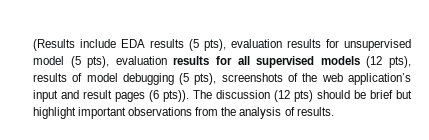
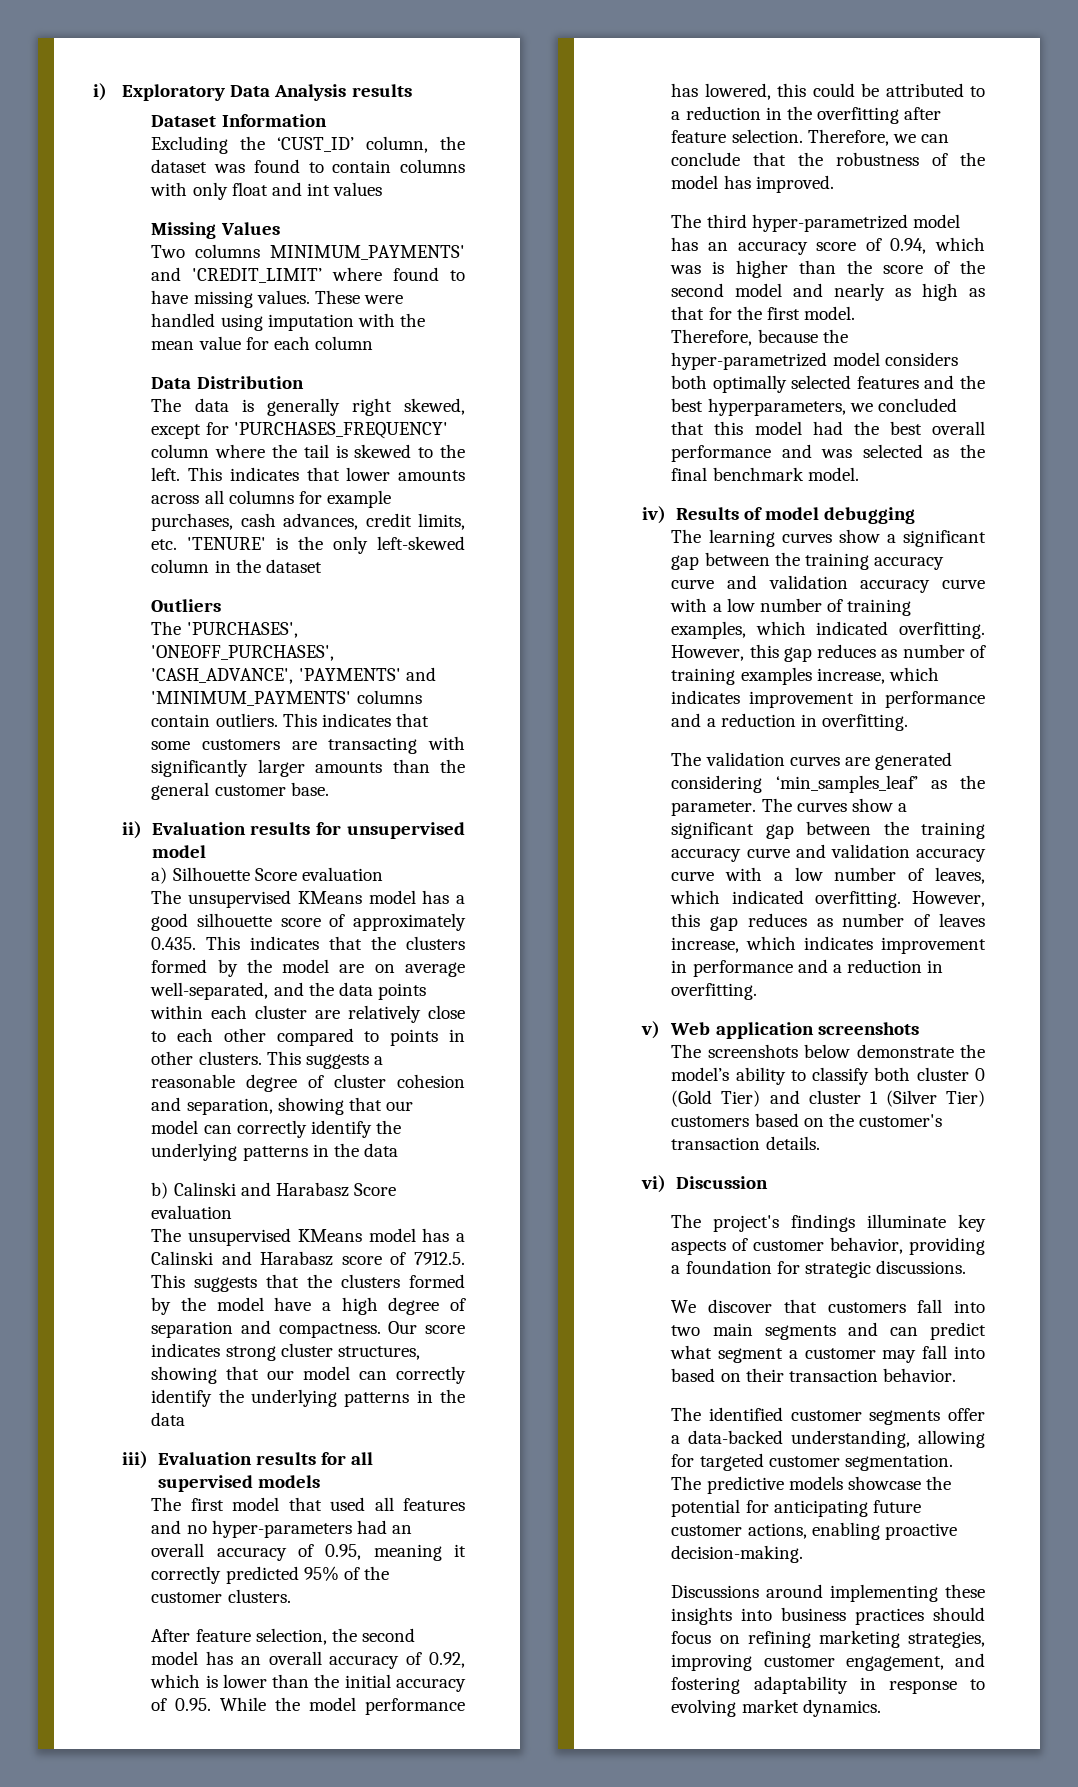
[32,39,411,51] [32,56,167,68] (Results include EDA results (5 pts), evaluation results for unsupervised model (5 pts), evaluation -> [93,83,412,101] [151,114,327,127] [151,136,465,154] [151,159,465,173] [150,182,383,200] [151,222,280,239] [151,244,465,260] [151,267,465,283] [151,290,403,308] [151,313,425,331] [151,336,373,350] [151,376,304,389] [151,398,466,416] [151,422,448,439] [151,444,465,458] [151,467,465,481] [151,490,391,508] [151,513,465,531] [151,536,465,554] [151,559,322,573] [151,599,222,612] [151,621,298,638] [151,645,335,661] [151,667,436,684] [151,690,422,706] [151,713,429,727] [151,736,466,754] [151,759,465,777] [151,782,329,800] [122,821,465,839] [151,845,206,858] [151,867,383,884] [151,890,465,908] [151,913,467,931] [151,936,466,950] [151,959,465,977] [150,982,426,1000] [150,1005,465,1023] [151,1028,465,1046] [151,1051,383,1069] [151,1074,466,1092] [151,1097,413,1115] [151,1120,401,1138] [151,1143,398,1161] [151,1182,396,1199] [151,1205,233,1219] [151,1228,465,1246] [151,1251,466,1266] [151,1274,465,1292] [151,1297,466,1315] [151,1320,465,1338] [151,1343,420,1361] [151,1366,467,1384] [151,1389,465,1407] [151,1412,186,1426] [122,1451,252,1469] i) Exploratory Data Analysis results // Dataset Information // Excluding the ‘CUST_ID’ column, the dataset was found to contain columns with only float and int values // Missing Values // Two columns MINIMUM_PAYMENTS' and 'CREDIT_LIMIT’ where found to have missing values. These were handled using imputation with the mean value for each column // Data Distribution // The data is generally right skewed, except for 'PURCHASES_FREQUENCY' column where the tail is skewed to the left. This indicates that lower amounts across all columns for example purchases, cash advances, credit limits, etc. 'TENURE' is the only left-skewed column in the dataset // Outliers // The 'PURCHASES', 'ONEOFF_PURCHASES', 'CASH_ADVANCE', 'PAYMENTS' and 'MINIMUM_PAYMENTS' columns contain outliers. This indicates that some customers are transacting with significantly larger amounts than the general customer base. // ii) Evaluation results for unsupervised model // a) Silhouette Score evaluation // The unsupervised KMeans model has a good silhouette score of approximately 0.435. This indicates that the clusters formed by the model are on average well-separated, and the data points within each cluster are relatively close to each other compared to points in other clusters. This suggests a reasonable degree of cluster cohesion and separation, showing that our model can correctly identify the underlying patterns in the data // b) Calinski and Harabasz Score evaluation // The unsupervised KMeans model has a Calinski and Harabasz score of 7912.5. This suggests that the clusters formed by the model have a high degree of separation and compactness. Our score indicates strong cluster structures, showing that our model can correctly identify the underlying patterns in the data // iii) Evaluation
[366,56,411,68] [32,73,411,85] [32,90,413,102] [32,107,334,119] (12 pts), results of model debugging (5 pts), screenshots of the web application’s input and result pages (6 pts)). The discussion (12 pts) should be brief but highlight important observations from the analysis of results. -> [151,1497,465,1511] [151,1520,412,1538] [151,1543,466,1561] [151,1566,389,1584] [151,1589,291,1603] [151,1628,415,1645] [151,1651,465,1669] [150,1674,466,1692] [151,1697,466,1715] [671,83,986,100] [671,106,942,124] [671,129,949,146] [671,152,985,166] [671,175,834,193] [671,214,960,232] [671,237,985,255] [670,260,985,278] [671,283,985,301] [671,306,855,320] [671,329,848,346] [671,352,958,370] [671,375,985,393] [671,398,957,416] [671,421,985,435] [671,444,985,462] [671,467,859,481] [642,506,916,524] [671,529,987,547] [671,552,944,570] [671,575,985,593] [670,598,912,616] [671,621,985,639] [671,644,986,662] [671,667,939,685] [671,690,985,708] [671,713,908,731] [671,752,952,770] [671,775,985,793] [671,798,907,816] [671,821,985,839] [671,844,986,862] [671,867,985,884] [670,890,985,908] [671,913,985,931] [671,936,986,954] [671,959,944,977] [671,983,758,1000] [641,1021,919,1039] [671,1044,985,1058] [671,1067,985,1085] [671,1090,985,1107] [671,1113,942,1127] [671,1136,820,1150] [641,1175,768,1193] [671,1214,986,1232] [671,1237,985,1255] [671,1260,966,1278] [671,1299,985,1313] [671,1322,987,1340] [670,1345,985,1363] [671,1368,956,1382] [671,1407,985,1425] [671,1430,985,1448] [671,1453,953,1471] [671,1476,951,1494] [671,1499,921,1517] [671,1522,957,1540] [671,1545,804,1563] [671,1584,985,1602] [671,1607,985,1625] [671,1630,985,1648] [671,1653,985,1671] [671,1676,985,1694] [671,1699,881,1717] // The first model that used all features and no hyper-parameters had an overall accuracy of 0.95, meaning it correctly predicted 95% of the customer clusters. // After feature selection, the second model has an overall accuracy of 0.92, which is lower than the initial accuracy of 0.95. While the model performance has lowered, this could be attributed to a reduction in the overfitting after feature selection. Therefore, we can conclude that the robustness of the model has improved. // The third hyper-parametrized model has an accuracy score of 0.94, which was is higher than the score of the second model and nearly as high as that for the first model. // Therefore, because the hyper-parametrized model considers both optimally selected features and the best hyperparameters, we concluded that this model had the best overall performance and was selected as the final benchmark model. // iv) Results of model debugging // The learning curves show a significant gap between the training accuracy curve and validation accuracy curve with a low number of training examples, which indicated overfitting. However, this gap reduces as number of training examples increase, which indicates improvement in performance and a reduction in overfitting. // The validation curves are generated considering ‘min_samples_leaf’ as the parameter. The curves show a significant gap between the training accuracy curve and validation accuracy curve with a low number of leaves, which indicated overfitting. However, this gap reduces as number of leaves increase, which indicates improvement in performance and a reduction in overfitting. // v) Web application screenshots // The screenshots below demonstrate the model’s ability to classify both cluster 0 (Gold Tier) and cluster 1 (Silver Tier) customers based on the customer's transaction details. // vi) Discussion // The project's findings illuminate key aspects of customer behavior, providing a foundation for strategic discussions. // We discover that customers fall into two main segments and can predict what segment a customer may fall into based on their transaction behavior. // The identified customer segments offer a data-backed understanding, allowing for targeted customer segmentation. The predictive models showcase the potential for anticipating future customer actions, enabling proactive decision-making. // Discussions around implementing these insights into business practices should focus on refining marketing strategies, improving customer engagement, and fostering adaptability in response to evolving market dynamics.

